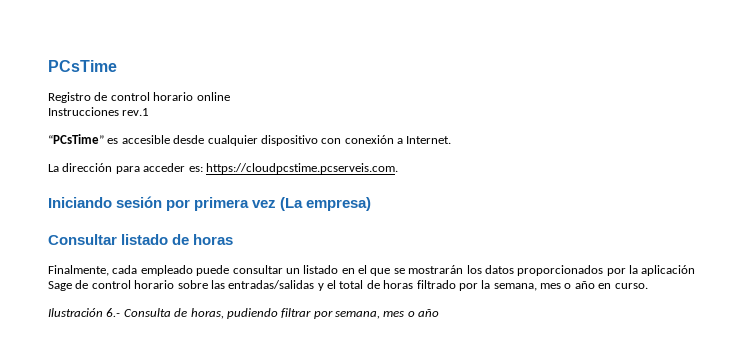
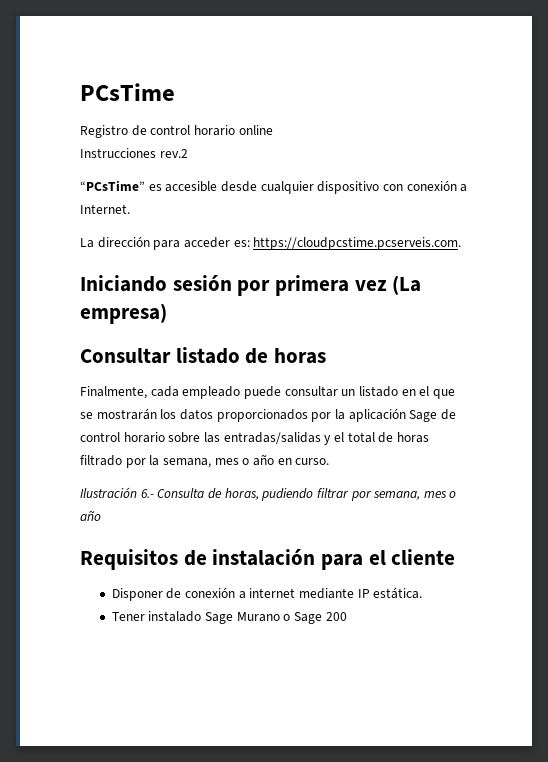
[122,108,150,116] rev.1 -> [159,149,188,158] rev.2
(440, 313) none -> [80,549,456,570] [111,587,423,601] [111,611,347,624] // Requisitos de instalación para el cliente // Disponer de conexión a internet mediante IP estática. // Tener instalado Sage Murano o Sage 200

